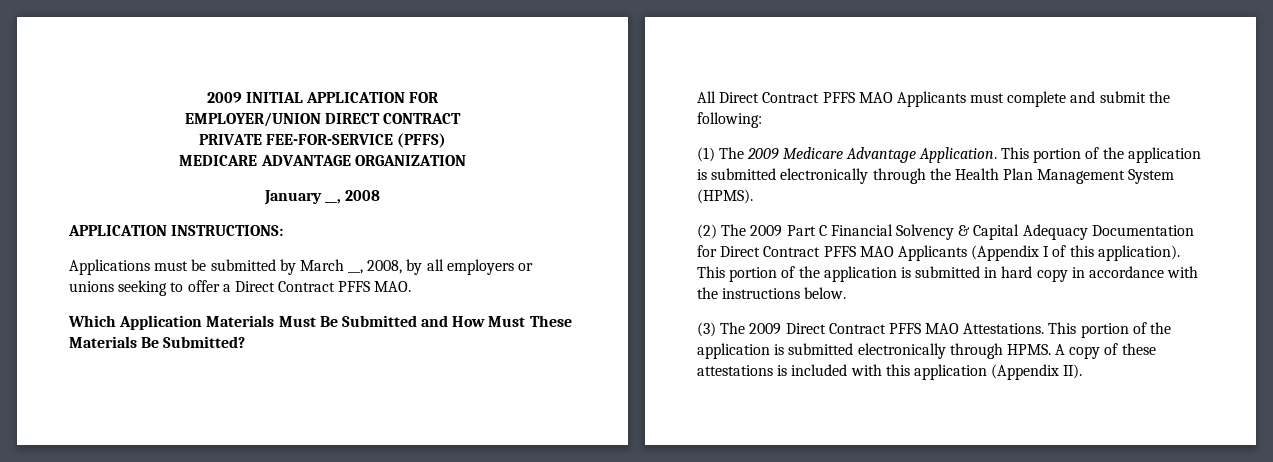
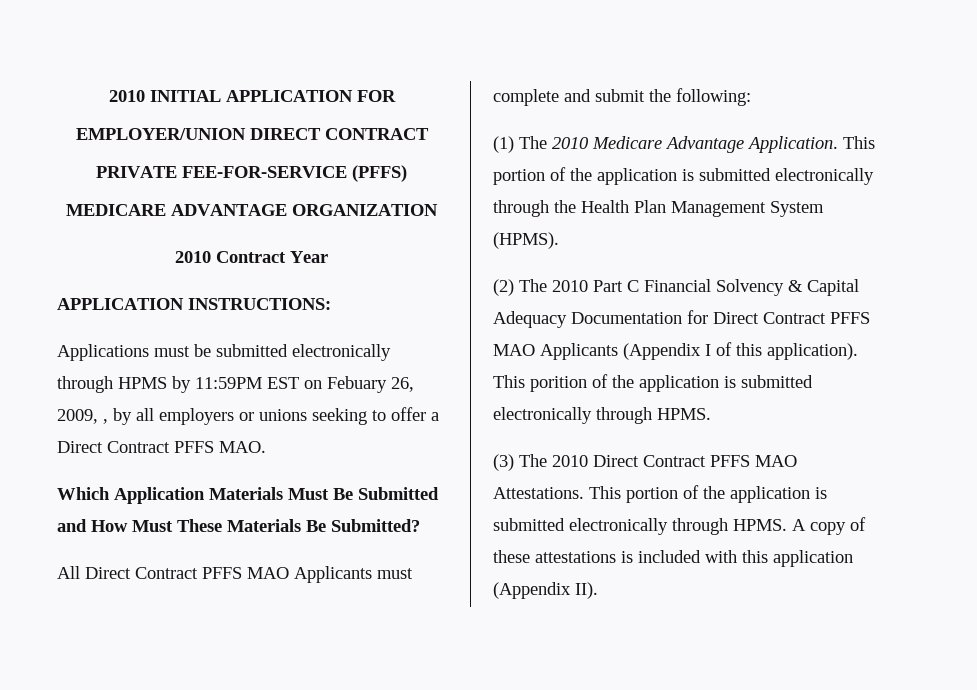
[206,92,242,103] 2009 -> [108,90,145,102] 2010
[263,190,381,205] January __, 2008 -> [175,251,328,263] 2010 Contract Year
[279,259,403,275] by March __, 2008, -> [292,344,391,361] [57,376,414,393] [57,409,108,424] electronically through HPMS by 11:59PM EST on Febuary 26, 2009, ,
[747,148,780,160] 2009 -> [552,137,589,149] 2010
[750,225,783,237] 2009 -> [552,280,588,292] 2010
[729,266,1199,282] [697,287,847,299] portion of the application is submitted in hard copy in accordance with the instructions below. -> [530,374,813,392] [493,407,711,424] porition of the application is submitted electronically through HPMS.
[749,323,782,335] 2009 -> [552,455,588,467] 2010

